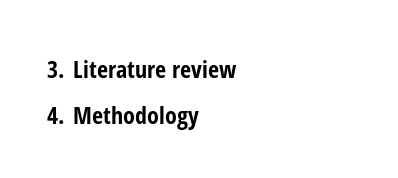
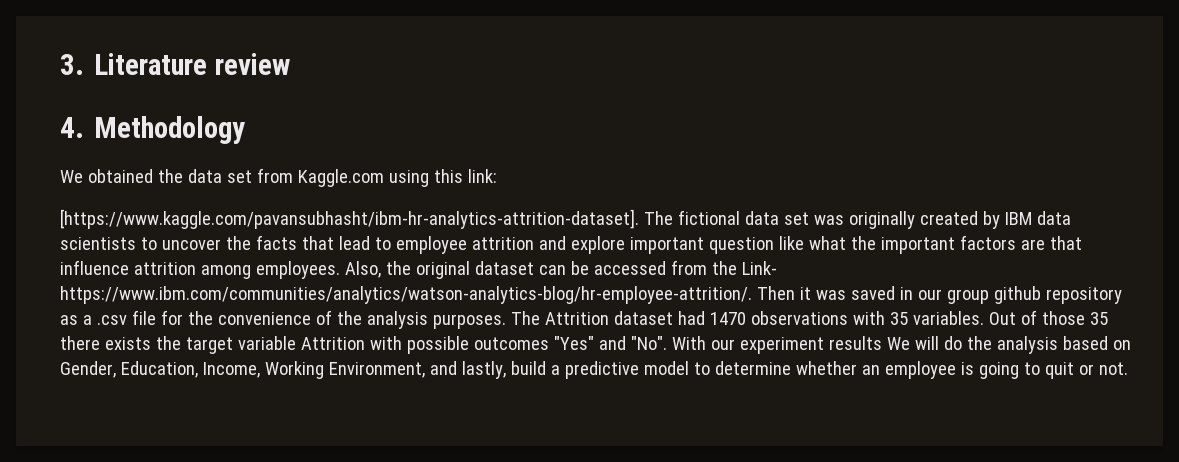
(200, 118) none -> [60,168,497,187] [60,209,1071,229] [60,235,1082,254] [60,260,777,279] [60,286,1122,304] [60,310,1108,329] [60,336,1131,354] [60,361,1128,379] // We obtained the data set from Kaggle.com using this link: // [https://www.kaggle.com/pavansubhasht/ibm-hr-analytics-attrition-dataset]. The fictional data set was originally created by IBM data scientists to uncover the facts that lead to employee attrition and explore important question like what the important factors are that influence attrition among employees. Also, the original dataset can be accessed from the Link- https://www.ibm.com/communities/analytics/watson-analytics-blog/hr-employee-attrition/. Then it was saved in our group github repository as a .csv file for the convenience of the analysis purposes. The Attrition dataset had 1470 observations with 35 variables. Out of those 35 there exists the target variable Attrition with possible outcomes "Yes" and "No". With our experiment results We will do the analysis based on Gender, Education, Income, Working Environment, and lastly, build a predictive model to determine whether an employee is going to quit or not.

